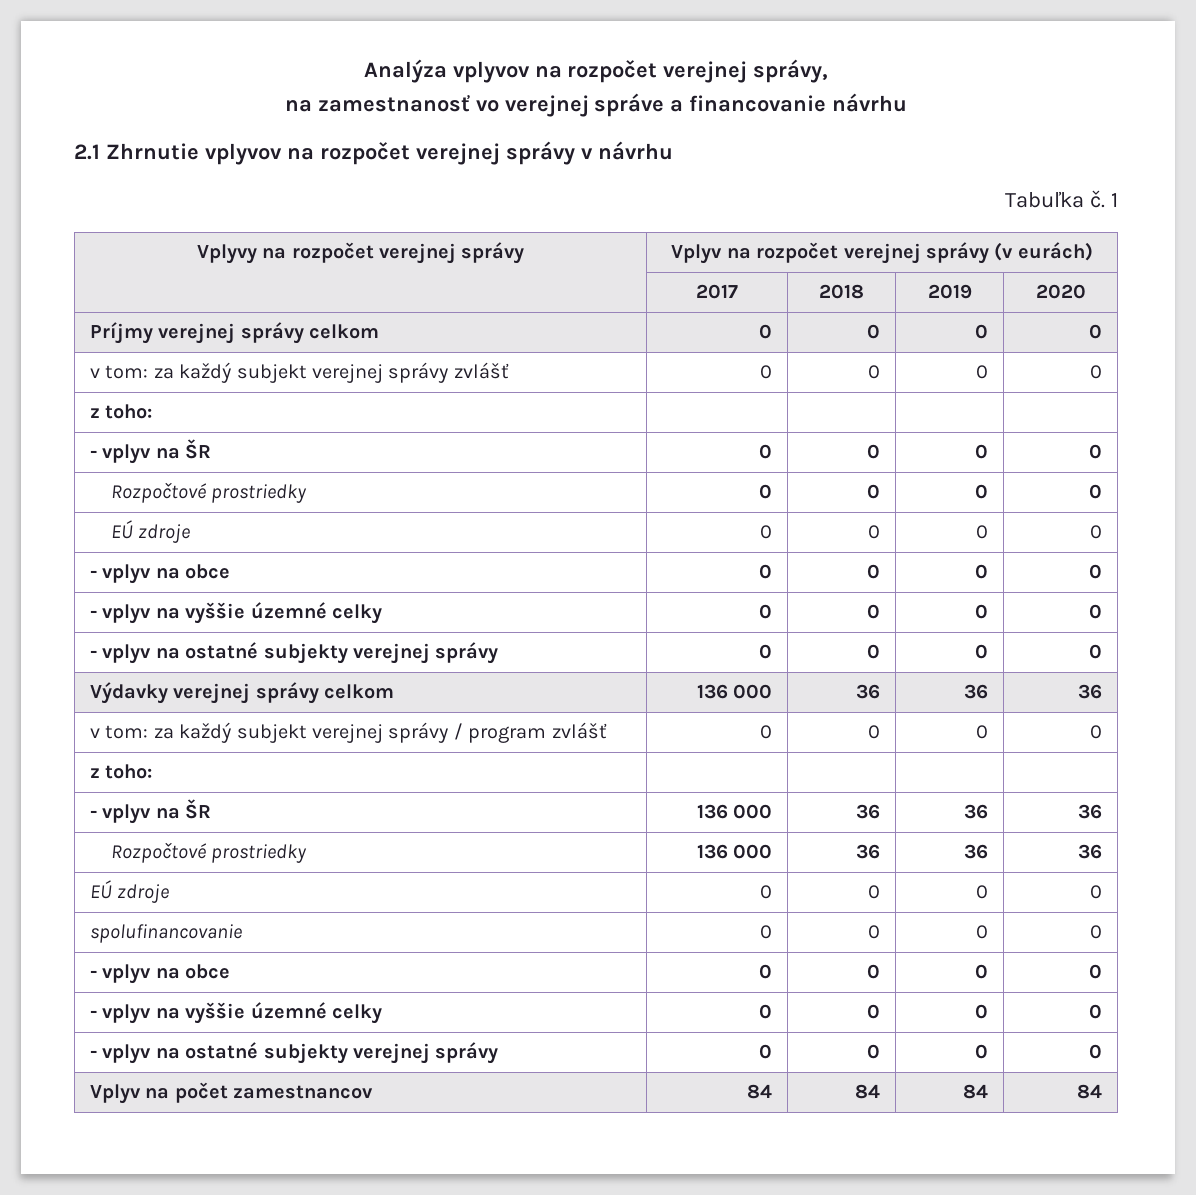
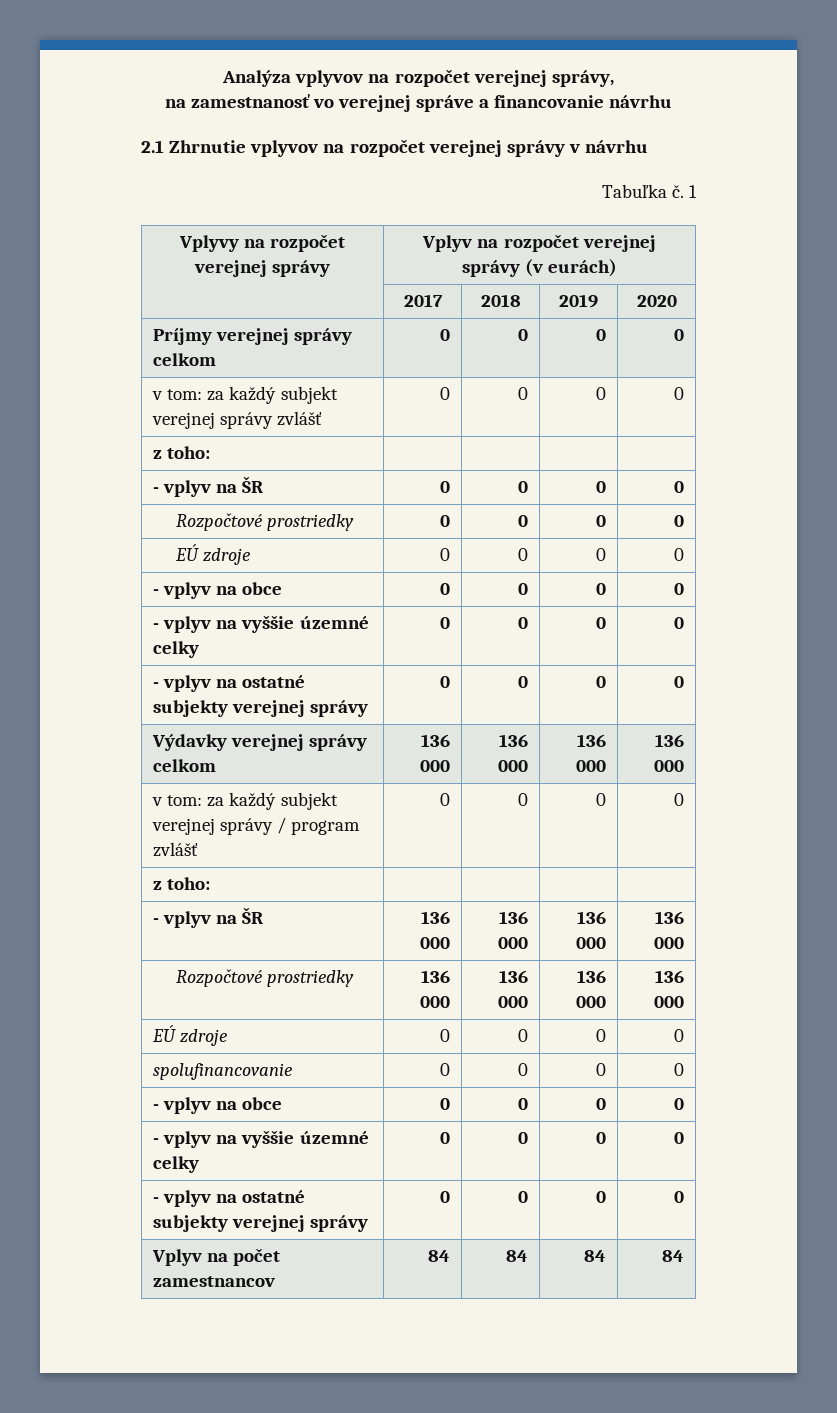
[856,684,881,699] [964,684,989,699] [1078,684,1103,699] 36 | 36 | 36 -> [498,734,528,747] [497,760,528,772] [576,734,606,747] [575,760,606,772] [654,734,684,747] [653,760,684,772] 136 000 | 136 000 | 136 000
[856,804,881,819] [964,804,989,819] [1078,804,1103,819] [110,842,308,863] [696,844,773,859] [856,844,881,859] [964,844,989,859] [1078,844,1103,859] 36 | 36 | 36 // Rozpočtové prostriedky | 136 000 | 36 | 36 | 36 -> [498,911,528,924] [497,937,528,949] [576,911,606,924] [575,937,606,949] [654,911,684,924] [653,937,684,949] [175,969,354,987] [420,970,450,983] [419,996,450,1008] [498,970,528,983] [497,996,528,1008] [576,970,606,983] [575,996,606,1008] [654,970,684,983] [653,996,684,1008] 136 000 | 136 000 | 136 000 // Rozpočtové prostriedky | 136 000 | 136 000 | 136 000 | 136 000

